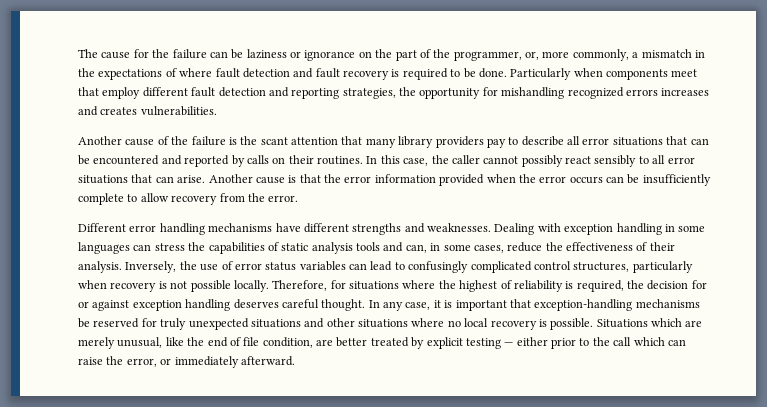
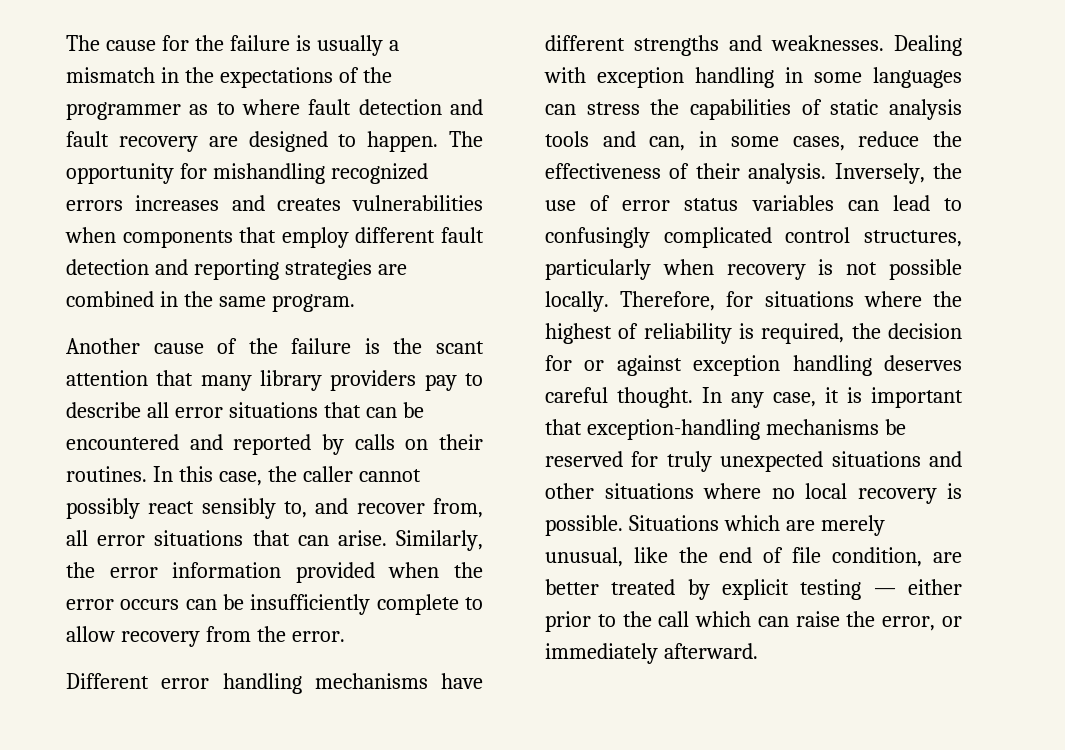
[209,49,629,61] can be laziness or ignorance on the part of the programmer, or, more commonly, -> [295,35,383,56] is usually
(177, 72) none -> [362,67,392,83] [66,102,235,120] the programmer as to
[391,68,698,80] [78,87,416,99] is required to be done. Particularly when components meet that employ different fault detection and reporting strategies, the -> [208,131,483,152] are designed to happen. The
[140,106,217,116] vulnerabilities. -> [352,195,483,211] [65,227,484,248] [66,259,407,280] [66,291,355,312] vulnerabilities when components that employ different fault detection and reporting strategies are combined in the same program.
[638,156,649,164] to -> [284,498,483,518] to, and recover from,
[208,174,321,184] Another cause is that -> [396,530,483,551] Similarly,

